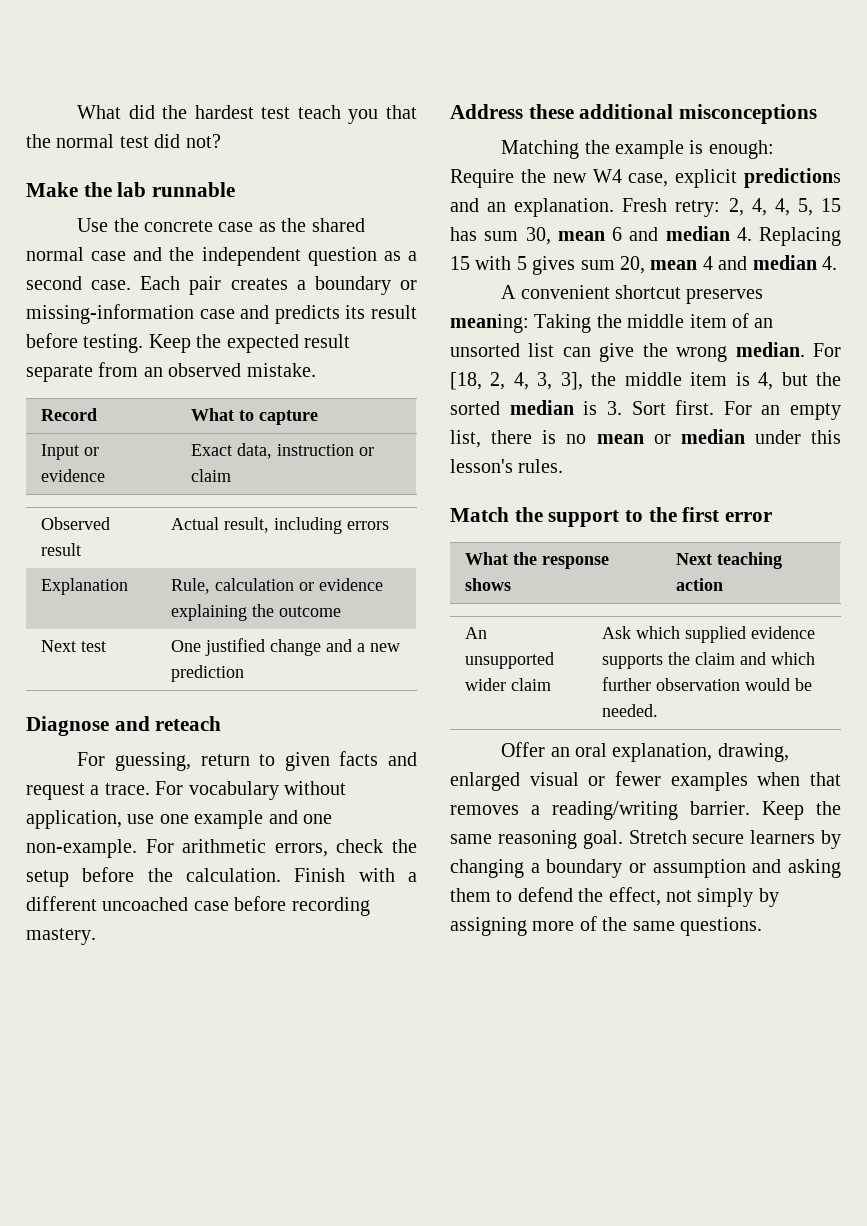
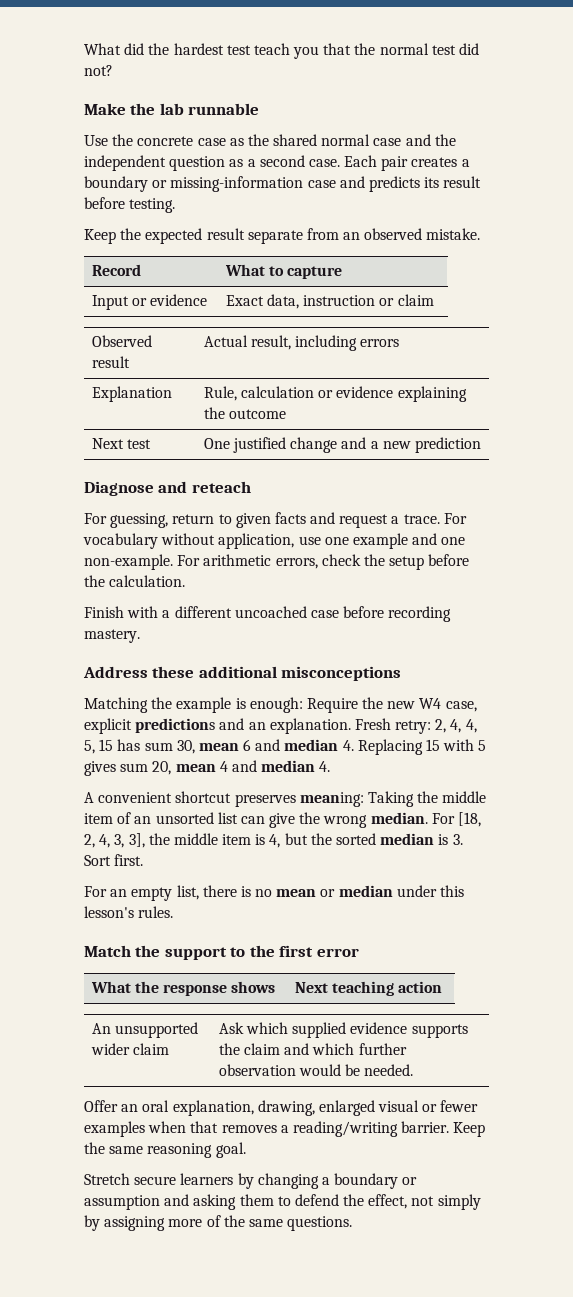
(144, 343) none -> (176, 205) //
(281, 875) none -> (186, 581) //
(715, 407) none -> (144, 860) //
(623, 839) none -> (246, 1150) //

